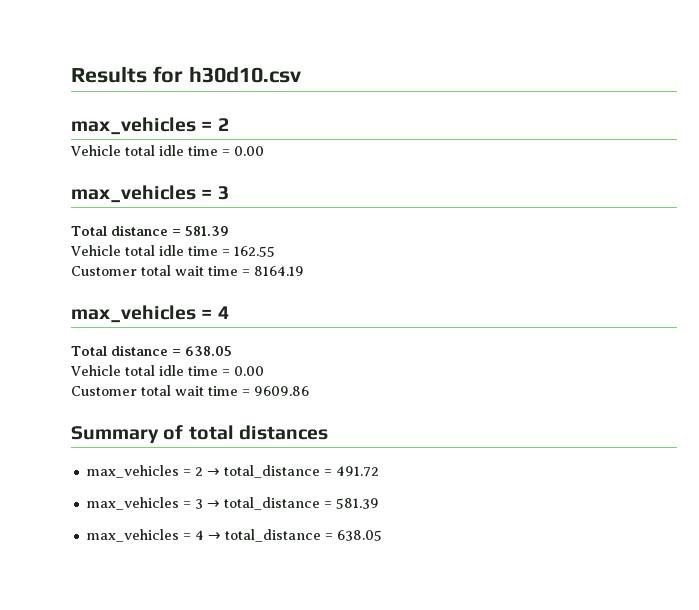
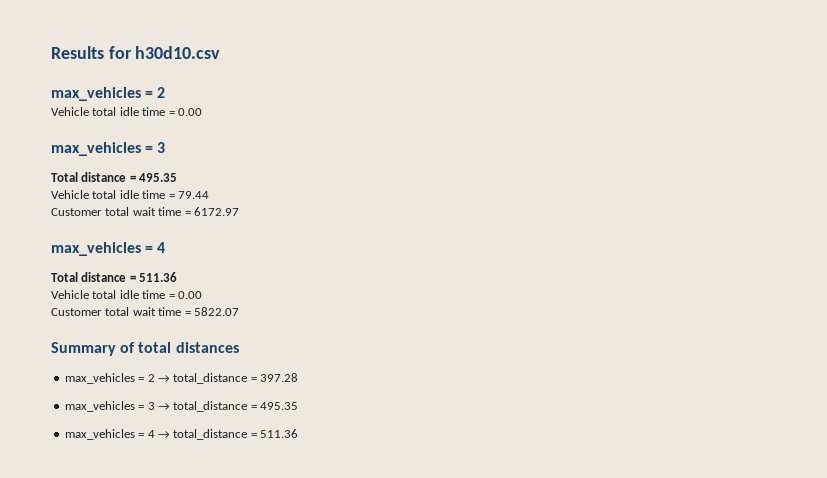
[184,226,229,236] [70,245,275,257] [71,265,304,276] 581.39 // Vehicle total idle time = 162.55 // Customer total wait time = 8164.19 -> [139,173,178,182] [51,190,209,199] [51,207,239,216] 495.35 // Vehicle total idle time = 79.44 // Customer total wait time = 6172.97
[184,346,232,356] 638.05 -> [139,272,178,282] 511.36
[254,386,309,396] 9609.86 -> [193,307,239,316] 5822.07
[335,466,379,477] 491.72 -> [260,373,298,382] 397.28
[335,498,379,509] 581.39 -> [260,402,298,410] 495.35
[336,530,382,541] 638.05 -> [260,429,298,438] 511.36

